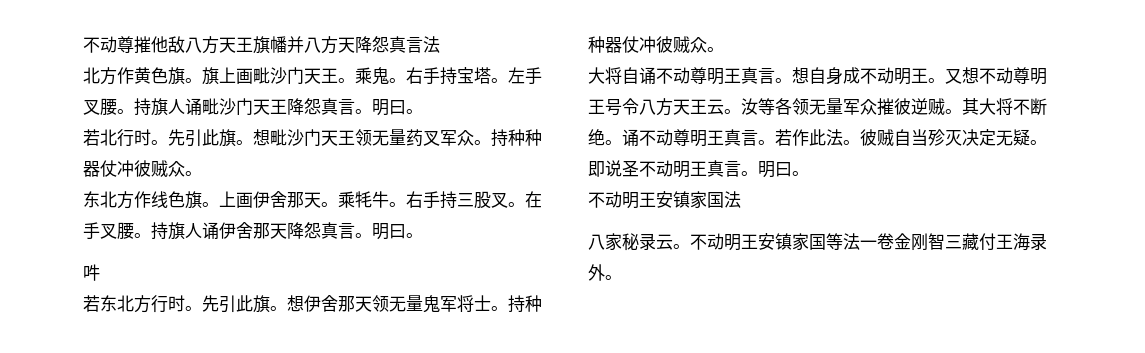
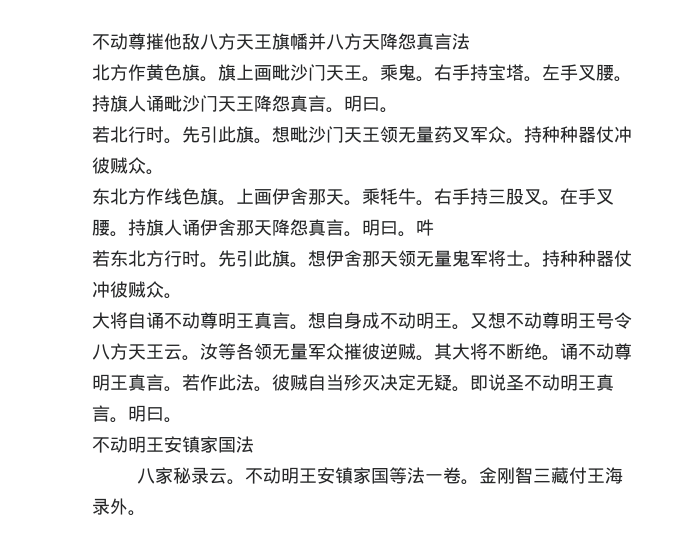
(423, 235) // -> (416, 234) none
(894, 241) none -> [460,479,479,485] 。

